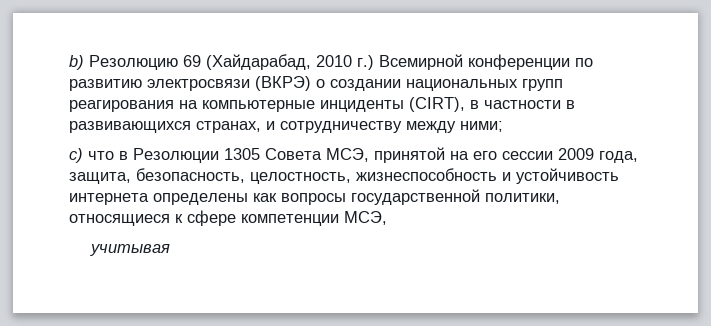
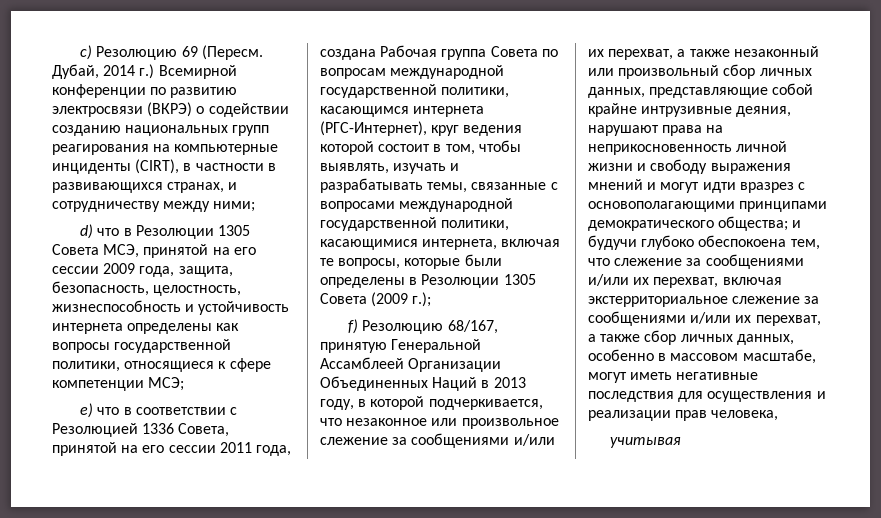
[69,55,84,70] b) -> [80,45,93,60] c)
[206,54,352,70] (Хайдарабад, 2010 -> [201,45,263,60] [52,64,136,79] (Пересм. Дубай, 2014
[330,79,401,91] создании -> [208,103,289,117] [52,125,121,136] содействии созданию
[69,148,83,163] с) -> [80,224,94,239] d)
[344,211,387,225] МСЭ, -> [148,377,185,391] [80,403,238,418] [52,423,230,437] [52,442,291,456] [320,45,558,60] [320,65,505,79] [320,84,510,98] [320,106,485,117] [320,121,523,136] [320,140,521,155] [320,163,460,174] [320,178,558,193] [320,198,514,212] [320,217,510,231] [320,239,561,250] [320,254,502,269] [320,274,536,288] [320,292,432,307] [348,319,498,334] [320,339,482,353] [320,357,502,372] [320,376,526,391] [320,396,543,410] [320,418,559,429] [320,433,555,448] [588,46,819,60] [588,64,812,79] [588,83,814,98] [588,103,792,117] [588,125,724,136] [588,141,788,155] [588,159,791,174] [588,179,805,193] [588,201,828,212] [588,216,802,231] [588,235,820,250] [588,254,804,269] [588,274,782,288] [588,296,820,307] [588,311,821,326] [588,330,794,345] [588,349,816,364] [588,372,759,383] [588,391,826,402] [588,410,779,421] МСЭ; // e) что в соответствии с Резолюцией 1336 Совета, принятой на его сессии 2011 года, создана Рабочая группа Совета по вопросам международной государственной политики, касающимся интернета (РГС-Интернет), круг ведения которой состоит в том, чтобы выявлять, изучать и разрабатывать темы, связанные с вопросами международной государственной политики, касающимися интернета, включая те вопросы, которые были определены в Резолюции 1305 Совета (2009 г.); // f) Резолюцию 68/167, принятую Генеральной Ассамблеей Организации Объединенных Наций в 2013 году, в которой подчеркивается, что незаконное или произвольное слежение за сообщениями и/или их перехват, а также незаконный или произвольный сбор личных данных, представляющие собой крайне интрузивные деяния, нарушают права на неприкосновенность личной жизни и свободу выражения мнений и могут идти вразрез с основополагающими принципами демократического общества; и будучи глубоко обеспокоена тем, что слежение за сообщениями и/или их перехват, включая экстерриториальное слежение за сообщениями и/или их перехват, а также сбор личных данных, особенно в массовом масштабе, могут иметь негативные последствия для осуществления и реализации прав человека,

